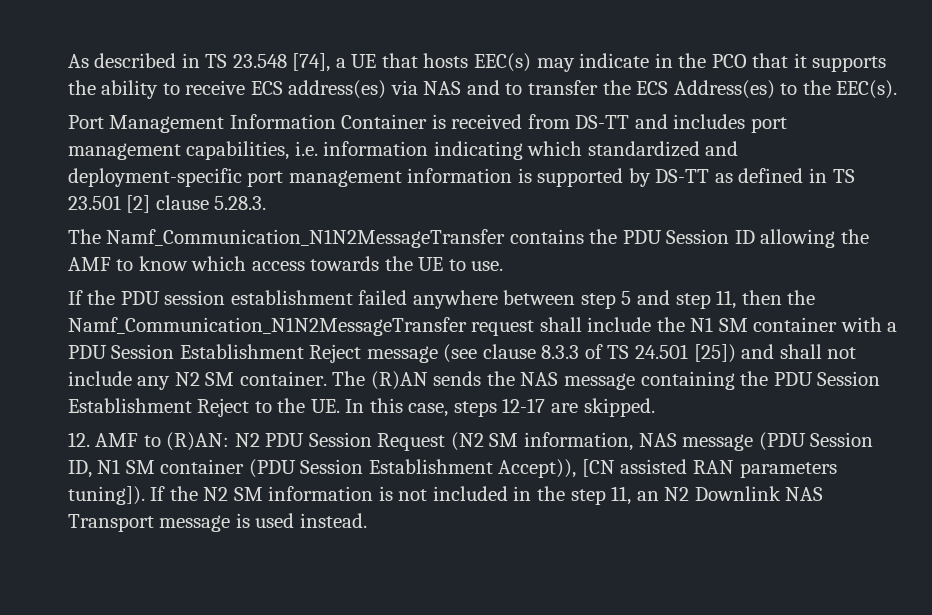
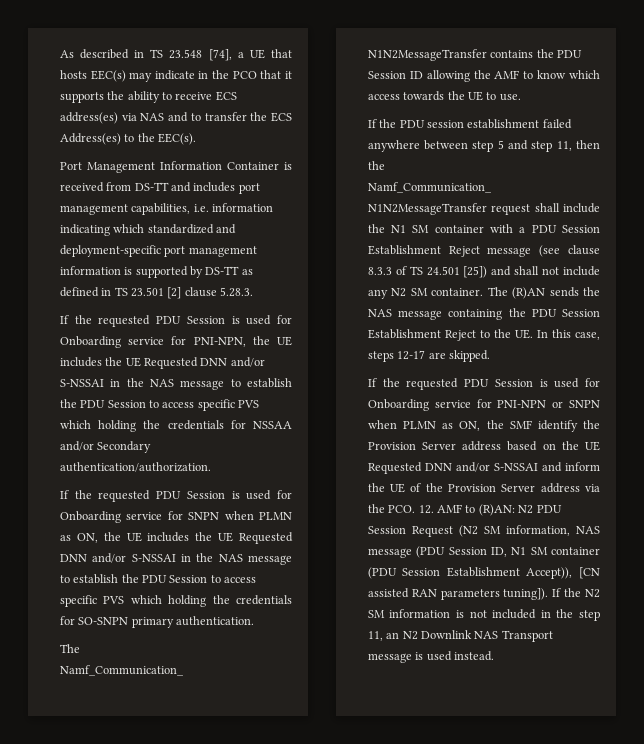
(267, 203) none -> [59,315,292,327] [59,336,292,348] [59,357,265,369] [59,378,293,390] [59,399,260,411] [59,420,292,432] [59,441,152,453] [59,462,211,472] [59,490,292,502] [59,511,292,523] [59,532,293,544] [59,553,293,565] [59,574,257,584] [59,595,292,607] [59,616,254,628] // If the requested PDU Session is used for Onboarding service for PNI-NPN, the UE includes the UE Requested DNN and/or S-NSSAI in the NAS message to establish the PDU Session to access specific PVS which holding the credentials for NSSAA and/or Secondary authentication/authorization. // If the requested PDU Session is used for Onboarding service for SNPN when PLMN as ON, the UE includes the UE Requested DNN and/or S-NSSAI in the NAS message to establish the PDU Session to access specific PVS which holding the credentials for SO-SNPN primary authentication.
(655, 407) none -> [367,378,600,390] [367,399,600,411] [367,420,600,432] [367,441,600,451] [367,462,600,474] [367,483,600,493] [367,504,416,513] If the requested PDU Session is used for Onboarding service for PNI-NPN or SNPN when PLMN as ON, the SMF identify the Provision Server address based on the UE Requested DNN and/or S-NSSAI and inform the UE of the Provision Server address via the PCO.

